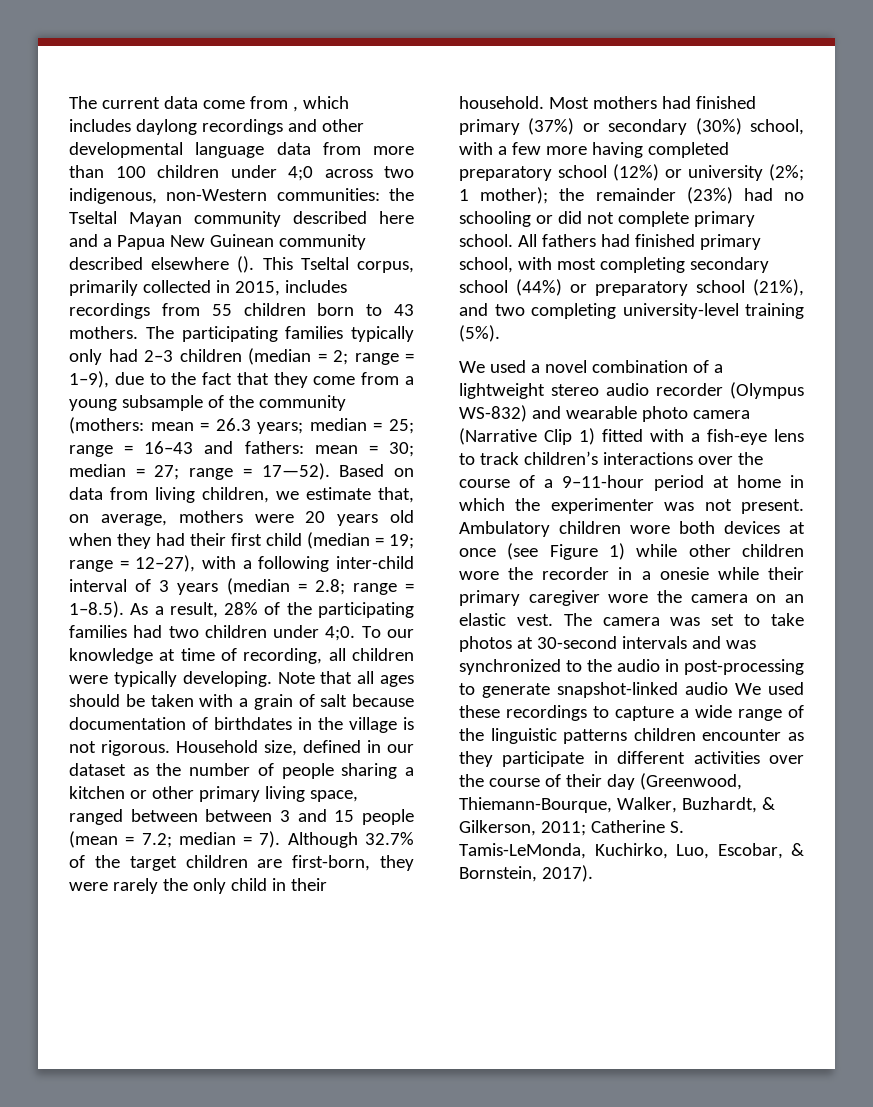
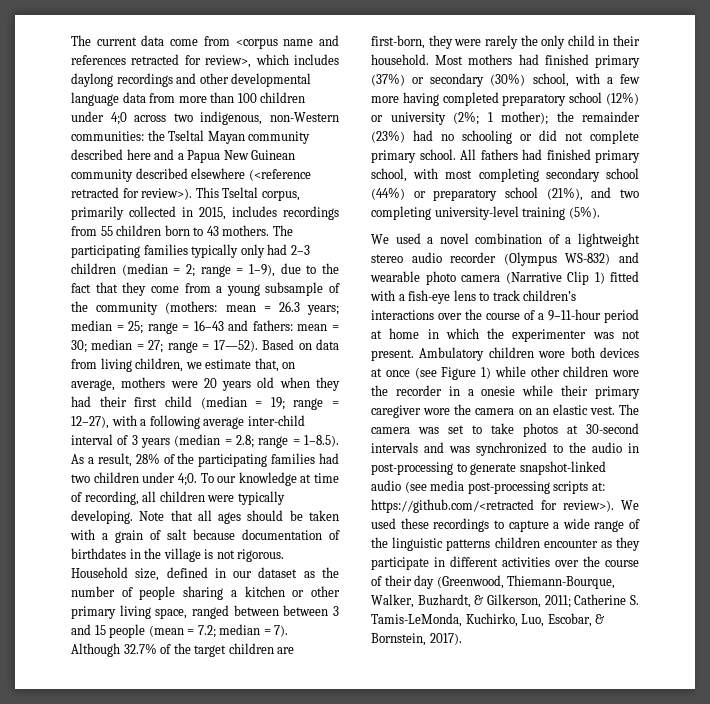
[292,106,298,112] , -> [235,35,340,49] [71,54,252,68] <corpus name and references retracted for review>,
[237,256,255,273] (). -> [248,169,311,181] [71,187,193,200] (<reference retracted for review>).
(330, 564) none -> [203,417,245,429] average
(728, 688) none -> [404,480,605,494] [371,499,614,513] (see media post-processing scripts at: https://github.com/<retracted for review>).

